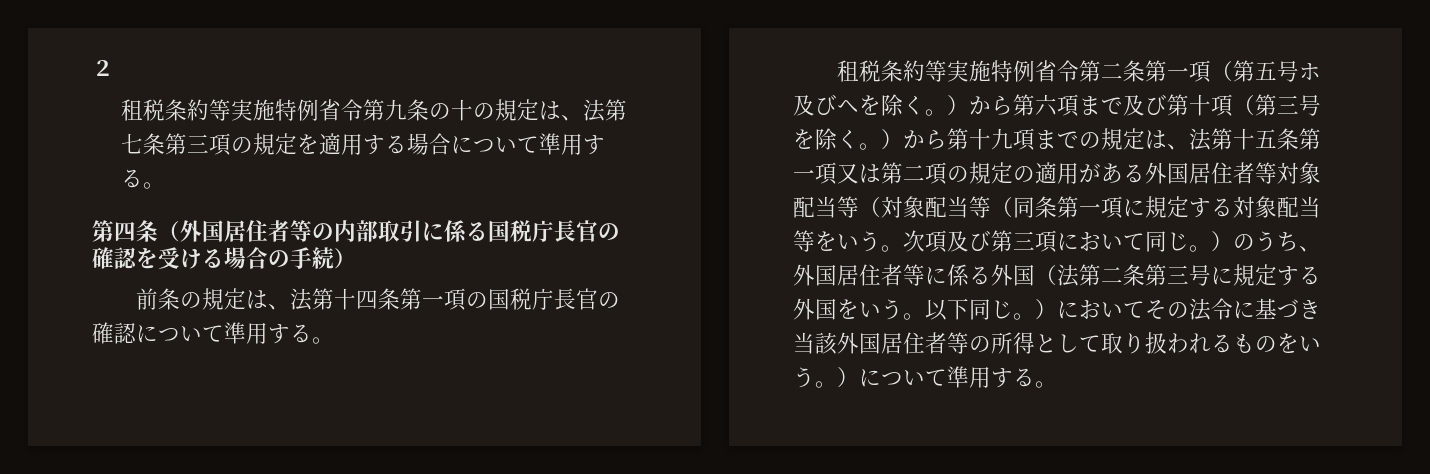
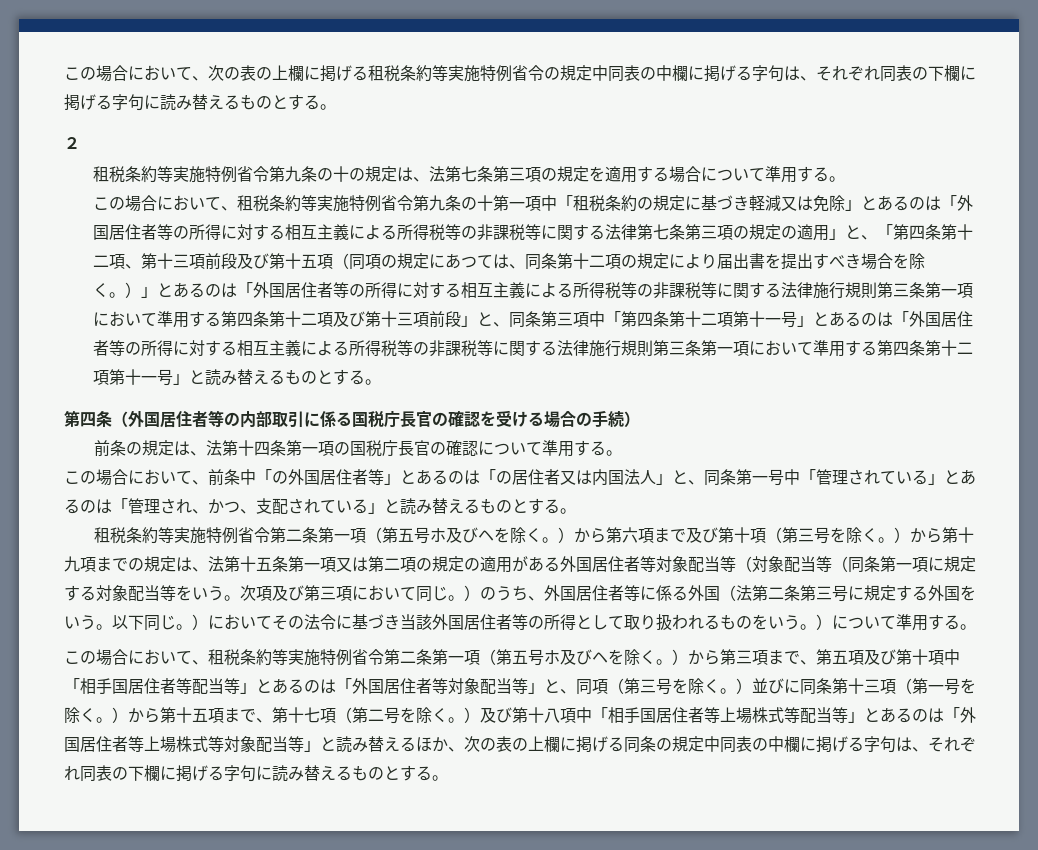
(92, 68) none -> [64,65,976,82] [64,94,336,111] この場合において、次の表の上欄に掲げる租税条約等実施特例省令の規定中同表の中欄に掲げる字句は、それぞれ同表の下欄に掲げる字句に読み替えるものとする。 //
(165, 185) none -> [93,195,974,212] [93,224,974,241] [93,253,926,270] [93,282,974,299] [93,311,974,328] [93,340,974,357] [93,369,382,386] // この場合において、租税条約等実施特例省令第九条の十第一項中「租税条約の規定に基づき軽減又は免除」とあるのは「外国居住者等の所得に対する相互主義による所得税等の非課税等に関する法律第七条第三項の規定の適用」と、「第四条第十二項、第十三項前段及び第十五項（同項の規定にあつては、同条第十二項の規定により届出書を提出すべき場合を除く。）」とあるのは「外国居住者等の所得に対する相互主義による所得税等の非課税等に関する法律施行規則第三条第一項において準用する第四条第十二項及び第十三項前段」と、同条第三項中「第四条第十二項第十一号」とあるのは「外国居住者等の所得に対する相互主義による所得税等の非課税等に関する法律施行規則第三条第一項において準用する第四条第十二項第十一号」と読み替えるものとする。
(334, 340) none -> [64,469,976,486] [64,498,576,514] // この場合において、前条中「の外国居住者等」とあるのは「の居住者又は内国法人」と、同条第一号中「管理されている」とあるのは「管理され、かつ、支配されている」と読み替えるものとする。
(1057, 384) none -> [64,649,960,666] [64,678,976,695] [64,707,976,724] [64,736,976,753] [64,765,448,782] // この場合において、租税条約等実施特例省令第二条第一項（第五号ホ及びヘを除く。）から第三項まで、第五項及び第十項中「相手国居住者等配当等」とあるのは「外国居住者等対象配当等」と、同項（第三号を除く。）並びに同条第十三項（第一号を除く。）から第十五項まで、第十七項（第二号を除く。）及び第十八項中「相手国居住者等上場株式等配当等」とあるのは「外国居住者等上場株式等対象配当等」と読み替えるほか、次の表の上欄に掲げる同条の規定中同表の中欄に掲げる字句は、それぞれ同表の下欄に掲げる字句に読み替えるものとする。

